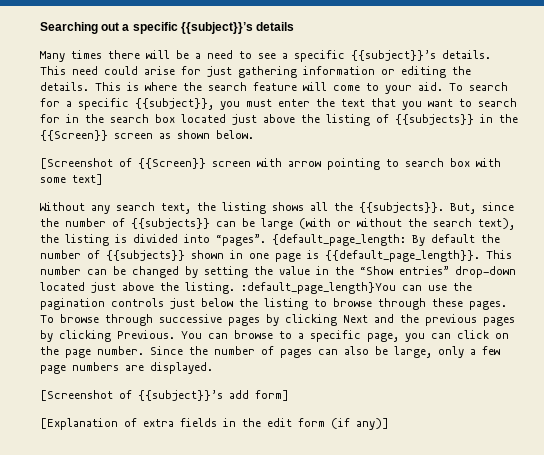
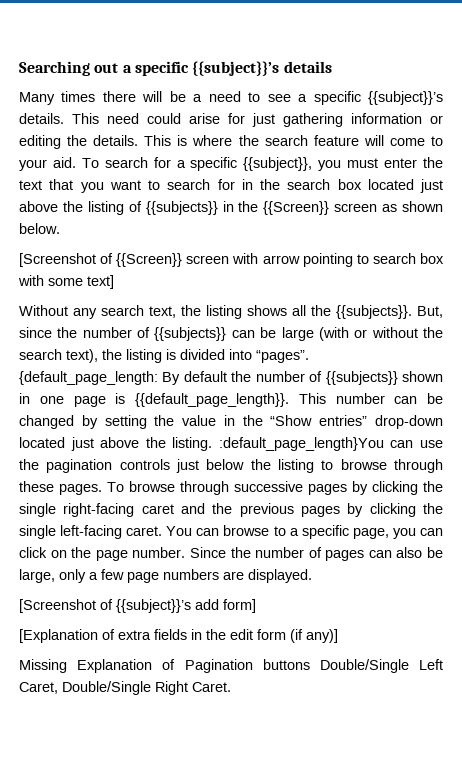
[343,315,368,323] Next -> [423,481,443,492] [19,503,174,517] the single right-facing caret
[117,330,175,339] Previous. -> [423,503,443,514] [19,525,163,539] the single left-facing caret.
(389, 424) none -> [19,659,443,673] [19,681,231,695] // Missing Explanation of Pagination buttons Double/Single Left Caret, Double/Single Right Caret.

